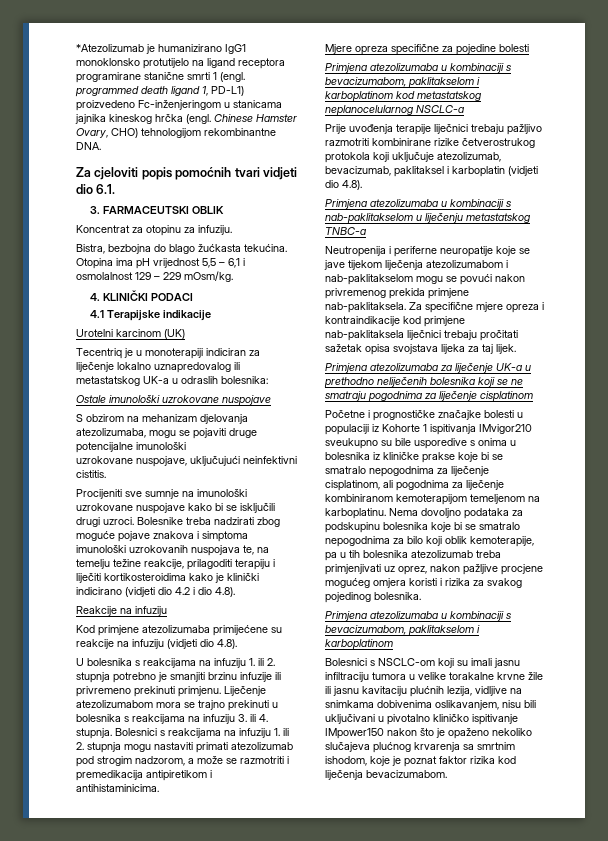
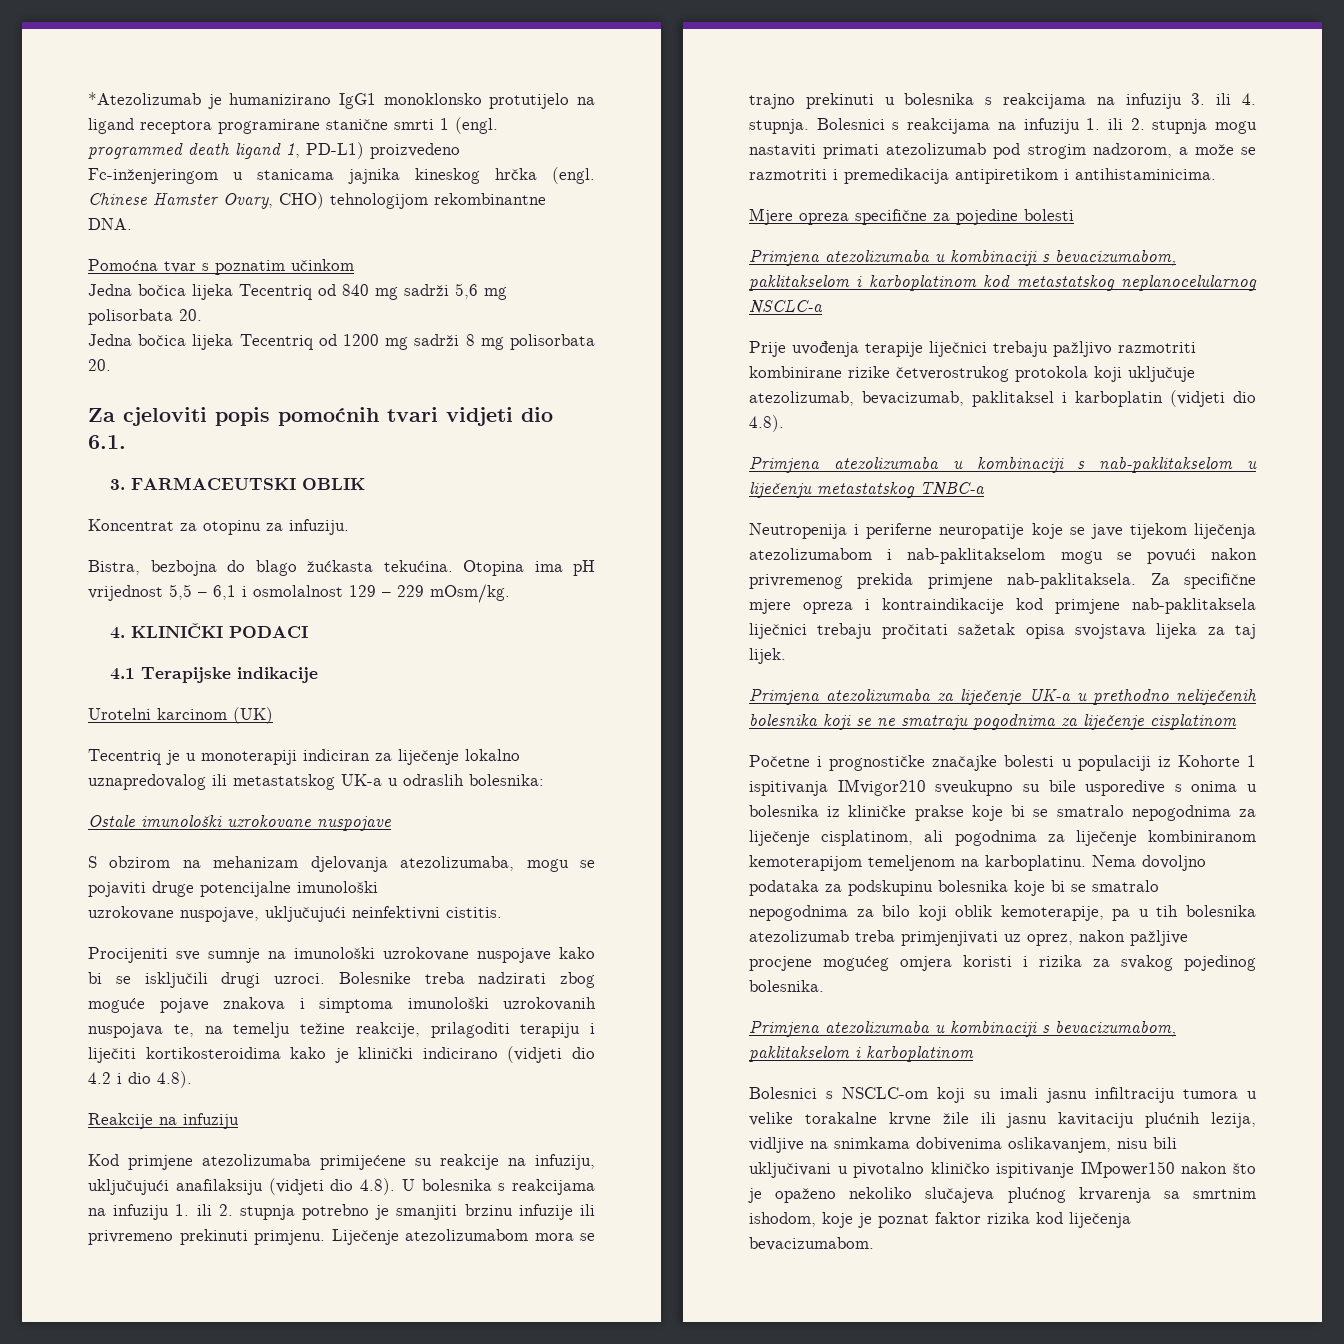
(101, 146) none -> [88,259,354,275] [88,283,507,300] [88,309,202,325] [88,334,595,350] [88,359,111,371] // Pomoćna tvar s poznatim učinkom // Jedna bočica lijeka Tecentriq od 840 mg sadrži 5,6 mg polisorbata 20. // Jedna bočica lijeka Tecentriq od 1200 mg sadrži 8 mg polisorbata 20.
[132,639,237,649] infuziju (vidjeti dio 4.8). // -> [535,1154,595,1170] [88,1178,395,1195] infuziju, uključujući anafilaksiju (vidjeti dio 4.8).

